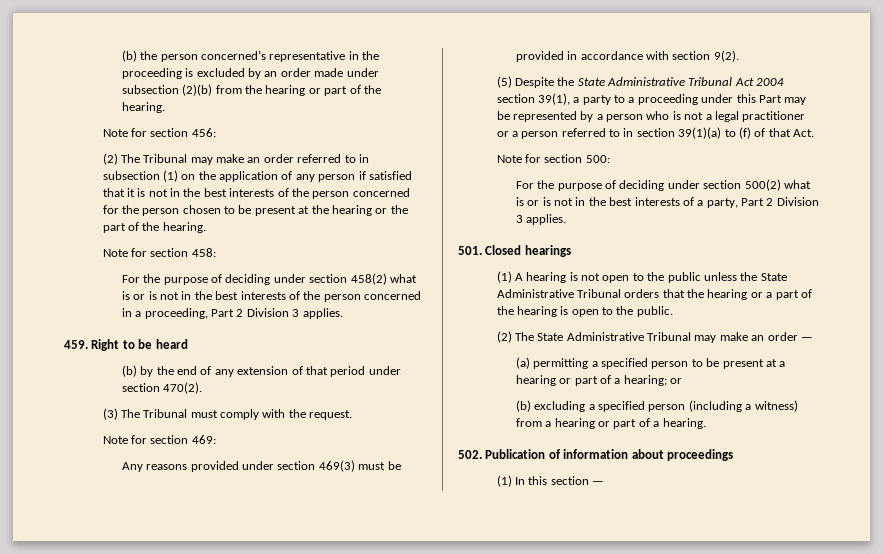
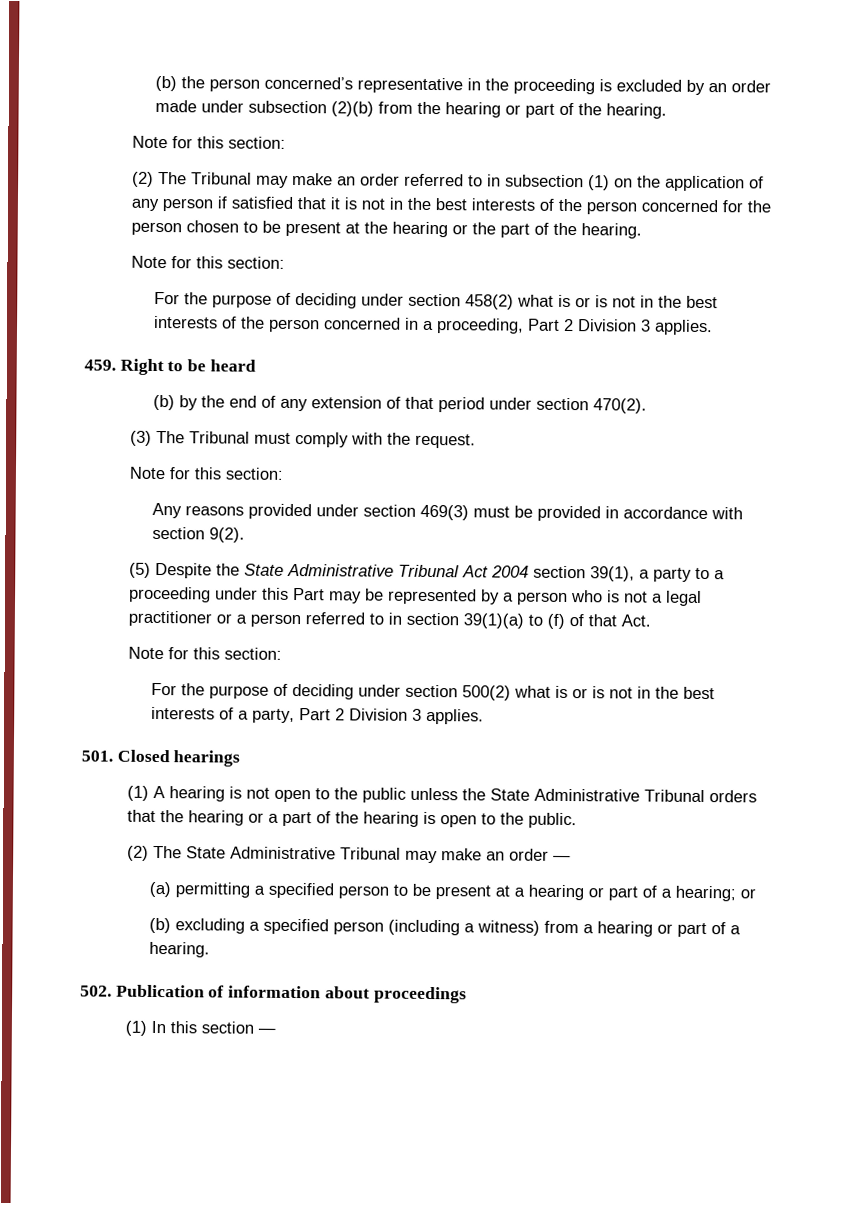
[150,128,216,137] section 456: -> [196,136,286,149] this section:
[150,248,216,257] section 458: -> [195,256,285,269] this section:
[150,435,216,444] section 469: -> [193,467,284,480] this section:
[544,154,610,163] section 500: -> [192,647,282,660] this section:

